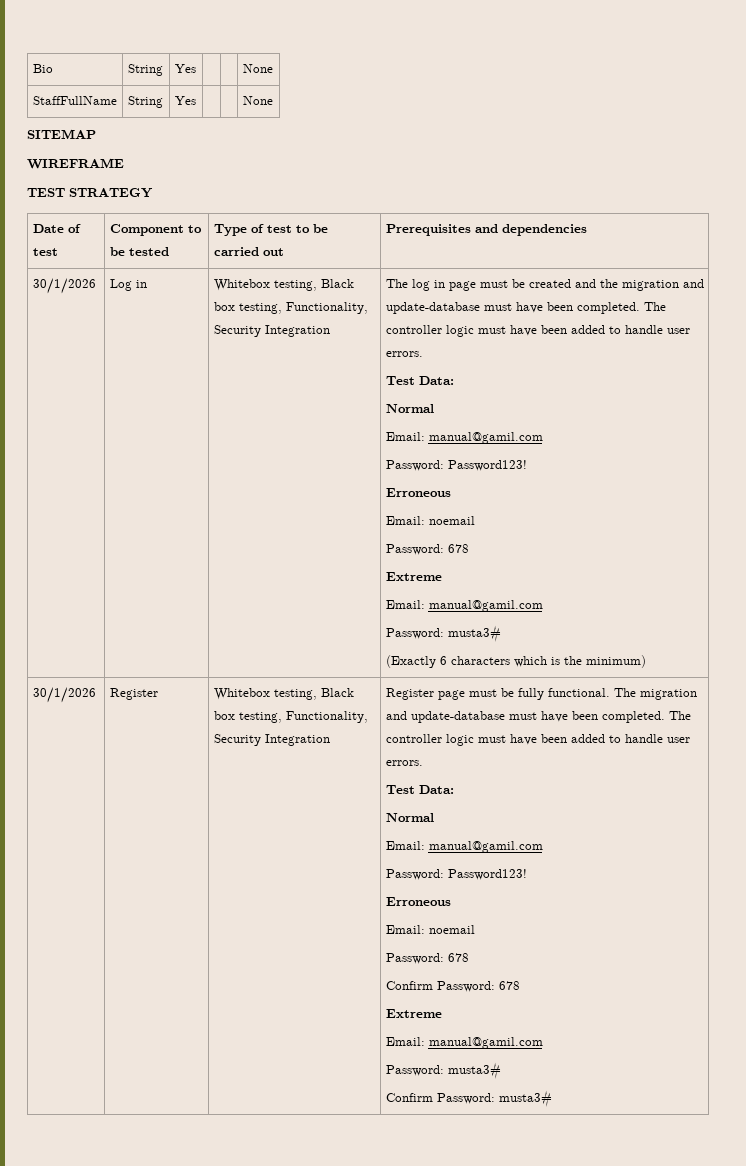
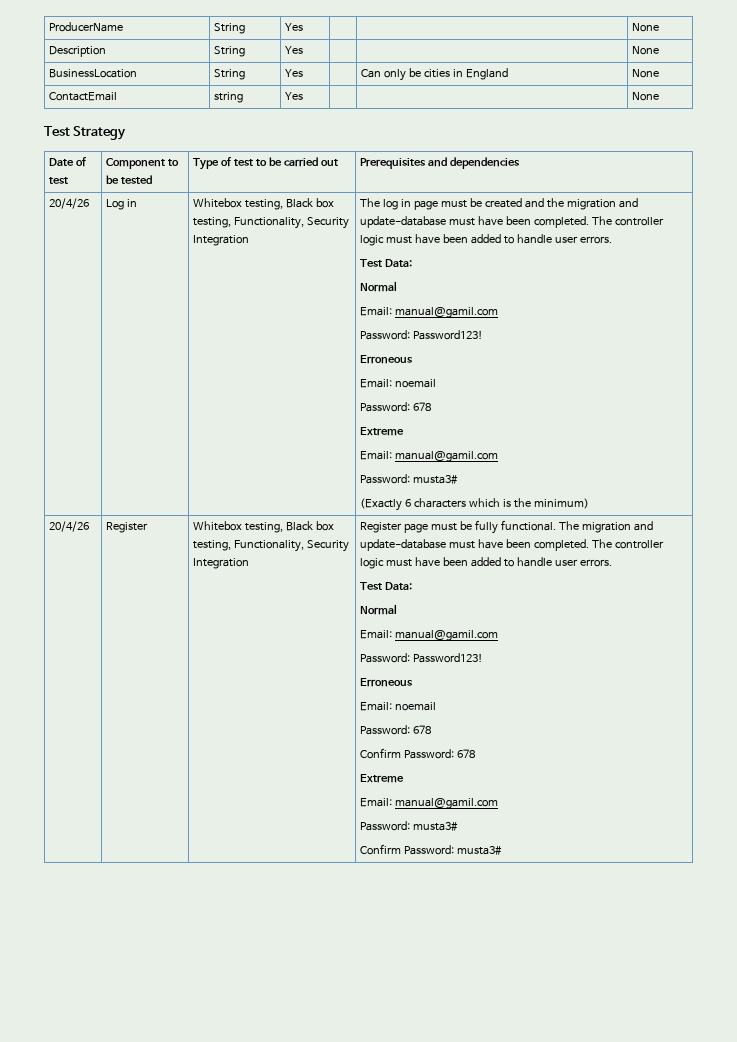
[32,64,53,73] [127,64,163,76] [174,64,196,73] [242,64,273,73] [32,96,117,105] [127,96,163,108] [174,96,196,105] [242,96,273,105] [27,129,96,139] [27,158,124,169] [27,188,153,198] Bio | String | Yes | | | None // StaffFullName | String | Yes | | | None // SITEMAP // WIREFRAME // TEST STRATEGY -> [49,22,124,32] [214,23,246,34] [285,23,304,31] [632,23,660,32] [49,46,107,57] [214,46,246,57] [285,46,304,54] [632,46,660,55] [49,69,138,78] [214,69,246,80] [285,69,304,77] [361,68,509,81] [632,69,660,78] [49,92,118,101] [214,92,244,103] [285,92,304,100] [632,92,660,101] [44,126,127,140] ProducerName | String | Yes | | | None // Description | String | Yes | | | None // BusinessLocation | String | Yes | | Can only be cities in England | None // ContactEmail | string | Yes | | | None // Test Strategy
[32,278,96,294] 30/1/2026 -> [49,198,90,209] 20/4/26
[32,687,96,703] 30/1/2026 -> [49,521,90,532] 20/4/26

